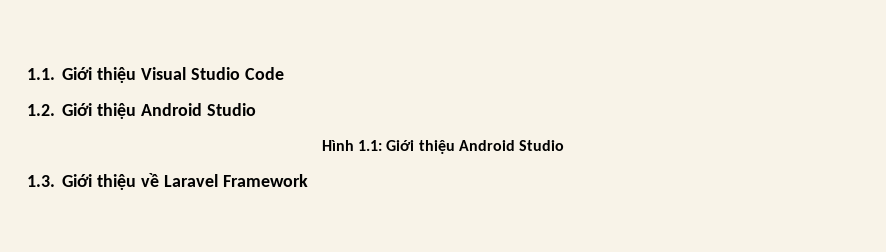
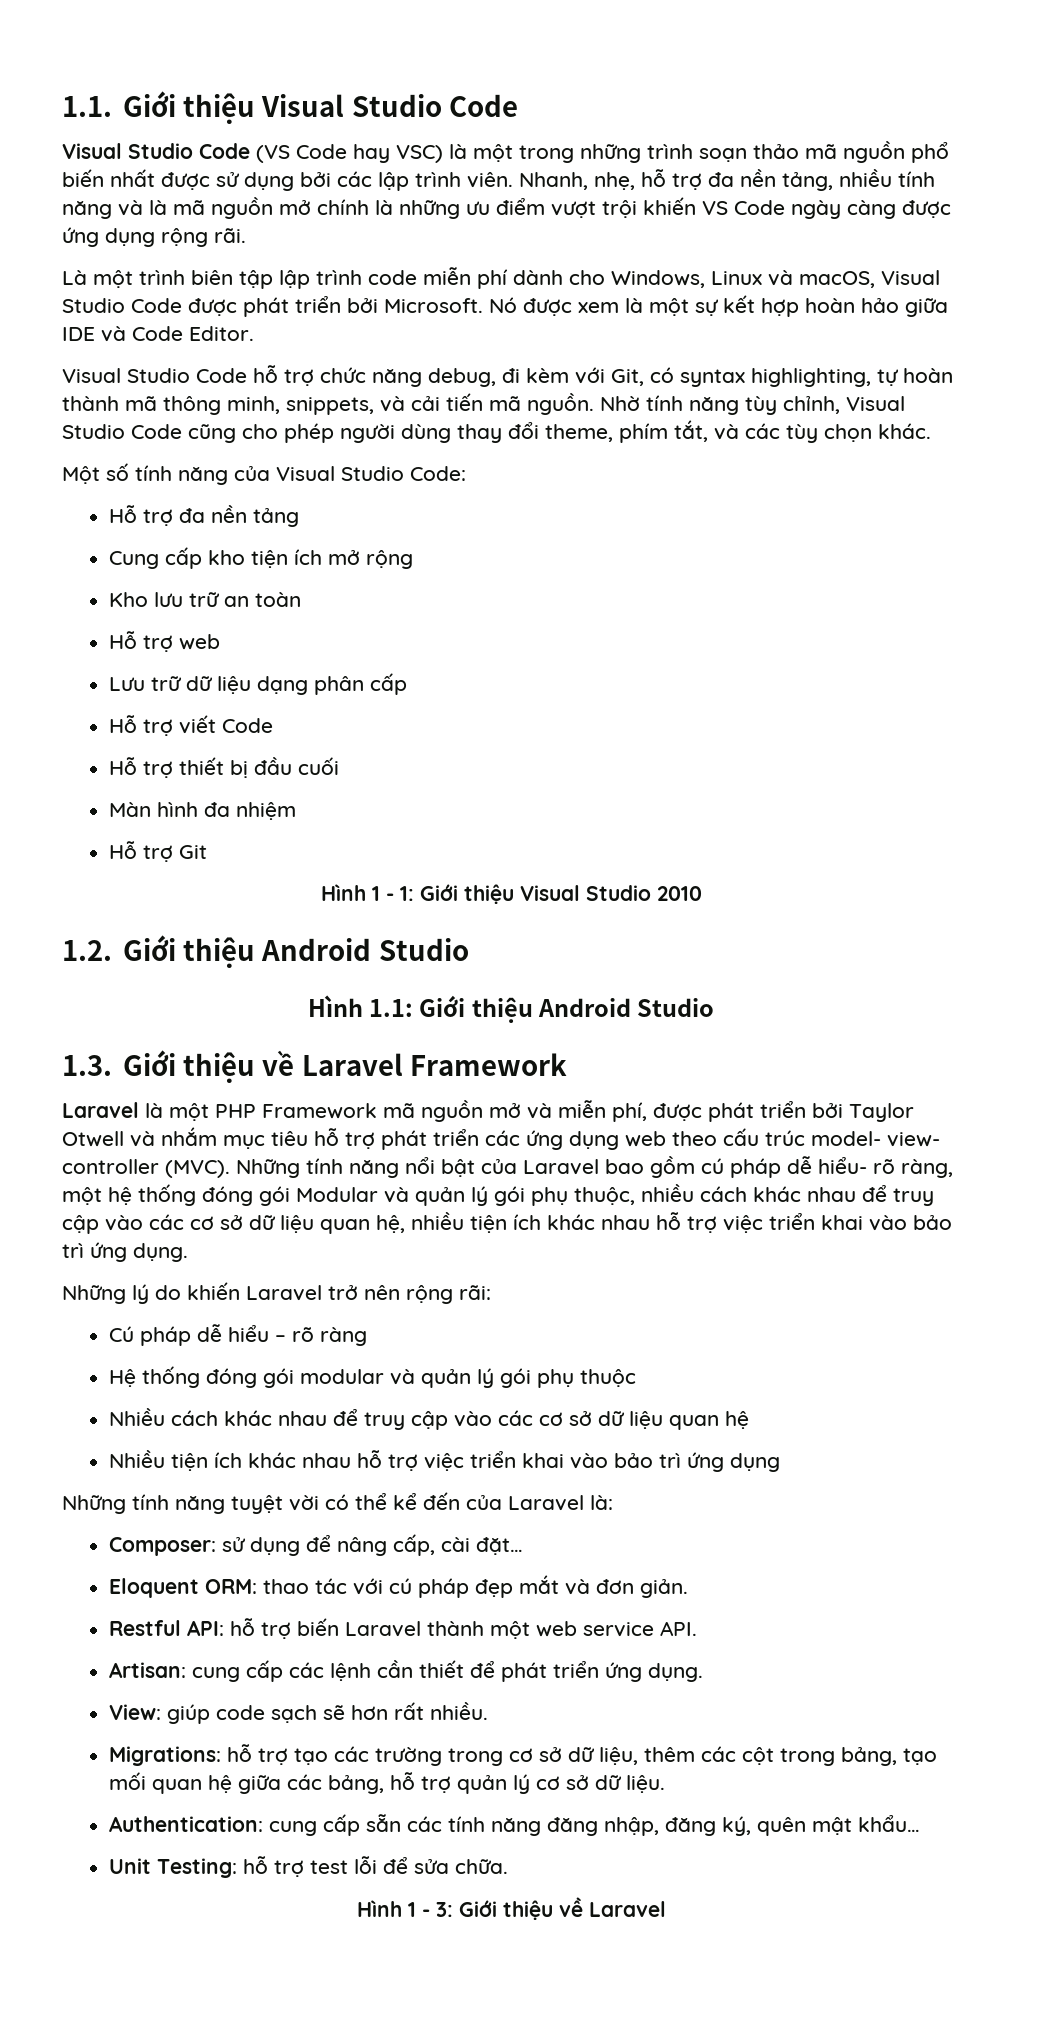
(284, 73) none -> [62,141,949,163] [62,169,935,191] [62,197,951,219] [62,227,246,247] [62,267,940,289] [62,295,948,317] [62,326,254,342] [62,365,953,387] [62,393,905,415] [62,420,931,443] [62,463,466,485] [109,505,300,527] [109,547,414,569] [109,592,302,607] [109,631,221,652] [109,673,408,695] [109,715,274,736] [109,757,340,778] [109,802,297,820] [109,841,208,862] [320,884,702,904] // Visual Studio Code (VS Code hay VSC) là một trong những trình soạn thảo mã nguồn phổ biến nhất được sử dụng bởi các lập trình viên. Nhanh, nhẹ, hỗ trợ đa nền tảng, nhiều tính năng và là mã nguồn mở chính là những ưu điểm vượt trội khiến VS Code ngày càng được ứng dụng rộng rãi. // Là một trình biên tập lập trình code miễn phí dành cho Windows, Linux và macOS, Visual Studio Code được phát triển bởi Microsoft. Nó được xem là một sự kết hợp hoàn hảo giữa IDE và Code Editor. // Visual Studio Code hỗ trợ chức năng debug, đi kèm với Git, có syntax highlighting, tự hoàn thành mã thông minh, snippets, và cải tiến mã nguồn. Nhờ tính năng tùy chỉnh, Visual Studio Code cũng cho phép người dùng thay đổi theme, phím tắt, và các tùy chọn khác. // Một số tính năng của Visual Studio Code: // Hỗ trợ đa nền tảng // Cung cấp kho tiện ích mở rộng // Kho lưu trữ an toàn // Hỗ trợ web // Lưu trữ dữ liệu dạng phân cấp // Hỗ trợ viết Code // Hỗ trợ thiết bị đầu cuối // Màn hình đa nhiệm // Hỗ trợ Git // Hình 1 - 1: Giới thiệu Visual Studio 2010
(308, 180) none -> [62,1100,914,1122] [62,1127,940,1150] [62,1156,953,1178] [62,1184,934,1206] [62,1212,952,1234] [62,1242,188,1262] [62,1282,491,1304] [109,1324,368,1346] [109,1366,637,1388] [109,1408,750,1430] [109,1450,781,1472] [62,1492,613,1514] [109,1534,524,1556] [109,1575,689,1598] [109,1618,698,1639] [109,1660,704,1682] [109,1702,489,1724] [109,1744,938,1766] [109,1772,666,1794] [109,1814,921,1836] [109,1856,509,1878] [356,1897,666,1920] // Laravel là một PHP Framework mã nguồn mở và miễn phí, được phát triển bởi Taylor Otwell và nhắm mục tiêu hỗ trợ phát triển các ứng dụng web theo cấu trúc model- view- controller (MVC). Những tính năng nổi bật của Laravel bao gồm cú pháp dễ hiểu- rõ ràng, một hệ thống đóng gói Modular và quản lý gói phụ thuộc, nhiều cách khác nhau để truy cập vào các cơ sở dữ liệu quan hệ, nhiều tiện ích khác nhau hỗ trợ việc triển khai vào bảo trì ứng dụng. // Những lý do khiến Laravel trở nên rộng rãi: // Cú pháp dễ hiểu – rõ ràng // Hệ thống đóng gói modular và quản lý gói phụ thuộc // Nhiều cách khác nhau để truy cập vào các cơ sở dữ liệu quan hệ // Nhiều tiện ích khác nhau hỗ trợ việc triển khai vào bảo trì ứng dụng // Những tính năng tuyệt vời có thể kể đến của Laravel là: // Composer: sử dụng để nâng cấp, cài đặt… // Eloquent ORM: thao tác với cú pháp đẹp mắt và đơn giản. // Restful API: hỗ trợ biến Laravel thành một web service API. // Artisan: cung cấp các lệnh cần thiết để phát triển ứng dụng. // View: giúp code sạch sẽ hơn rất nhiều. // Migrations: hỗ trợ tạo các trường trong cơ sở dữ liệu, thêm các cột trong bảng, tạo mối quan hệ giữa các bảng, hỗ trợ quản lý cơ sở dữ liệu. // Authentication: cung cấp sẵn các tính năng đăng nhập, đăng ký, quên mật khẩu… // Unit Testing: hỗ trợ test lỗi để sửa chữa. // Hình 1 - 3: Giới thiệu về Laravel

